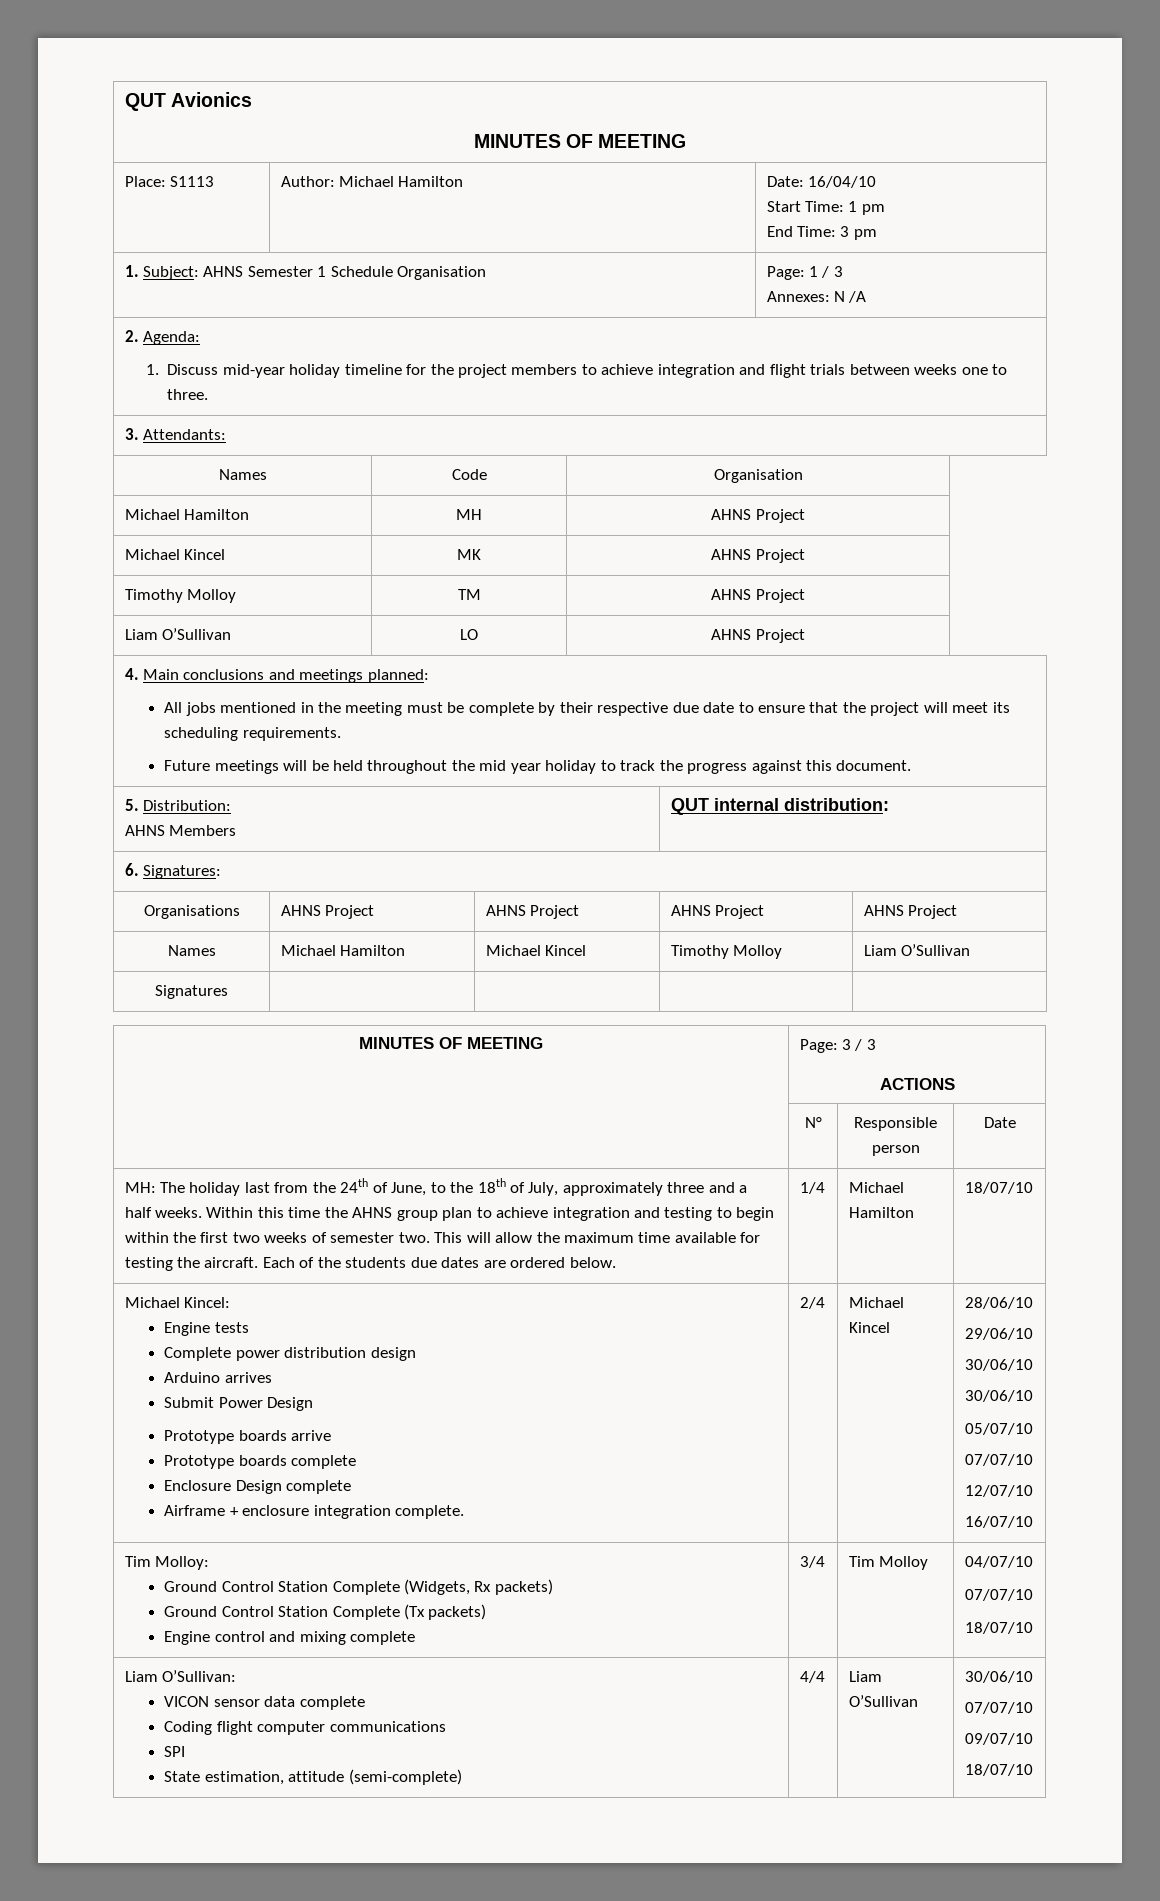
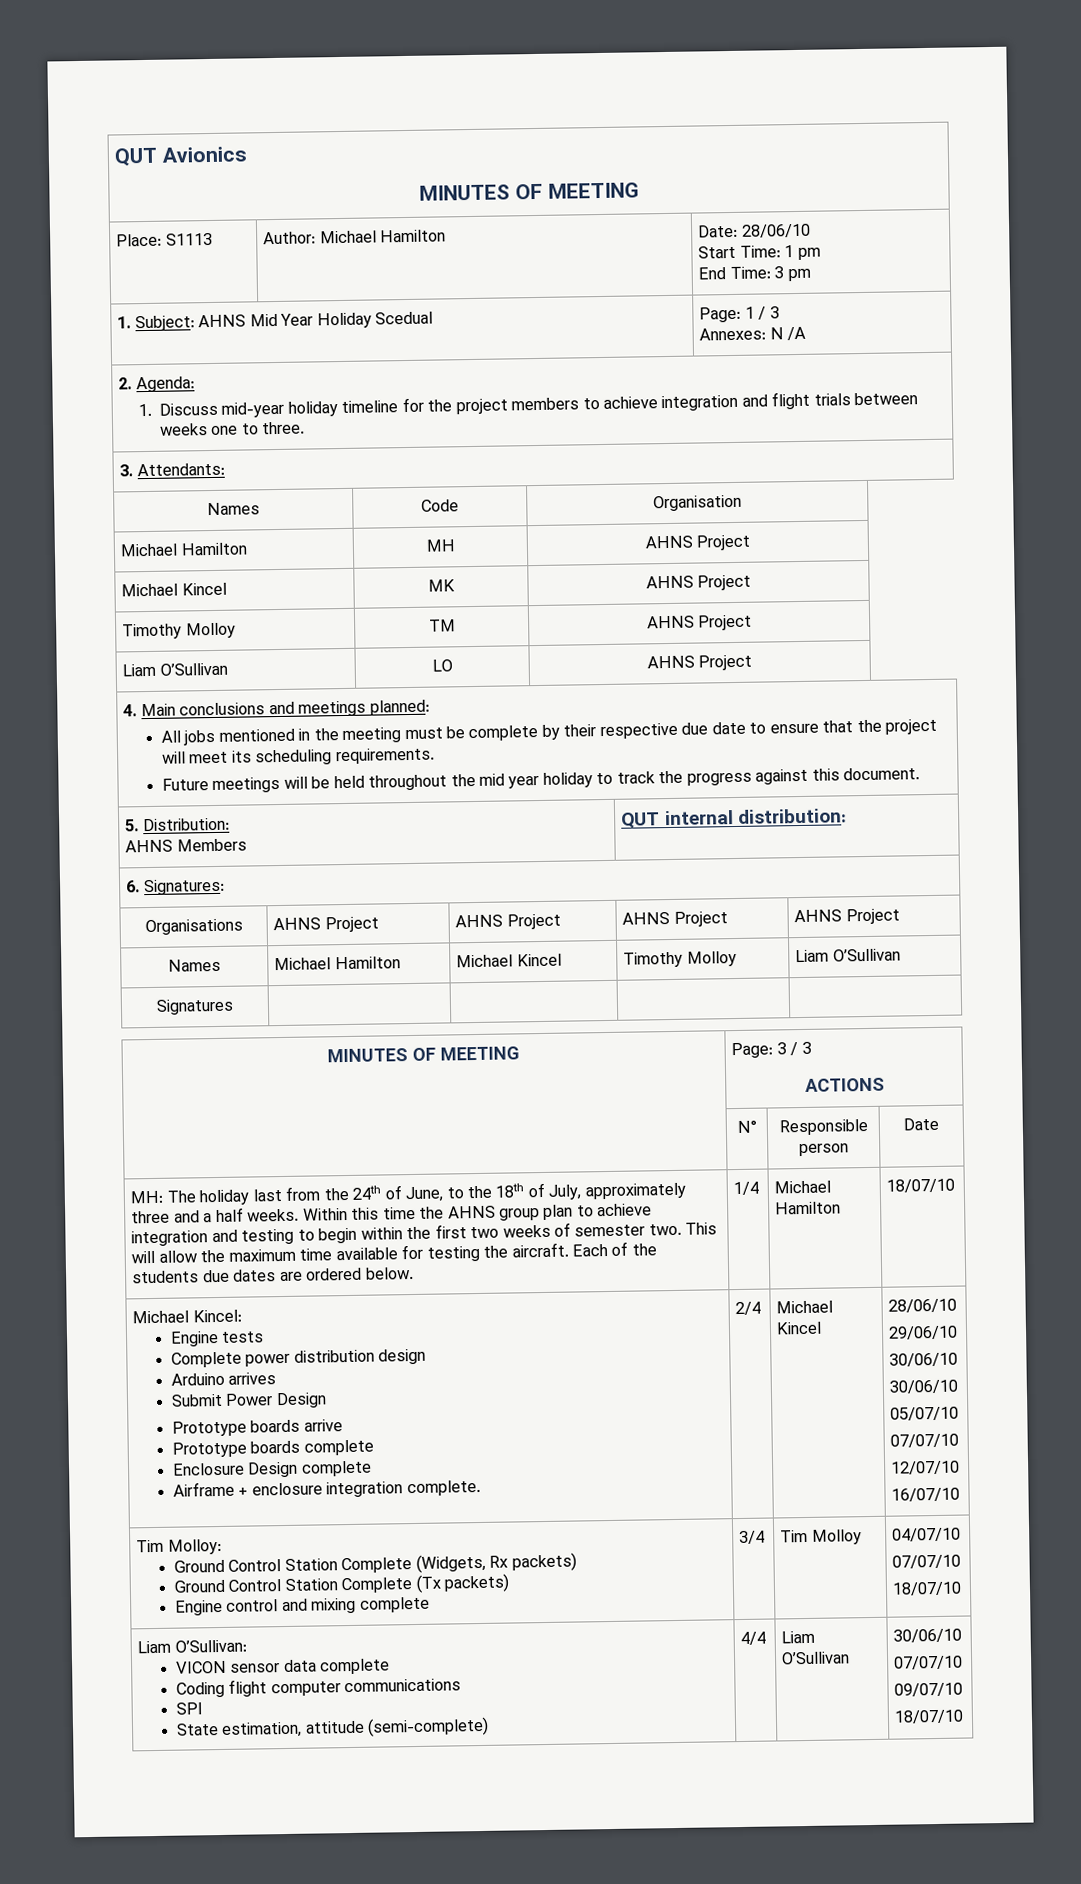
[807,176,876,188] 16/04/10 -> [741,223,811,238] 28/06/10
[247,266,487,280] Semester 1 Schedule Organisation -> [249,311,434,329] Mid Year Holiday Scedual

